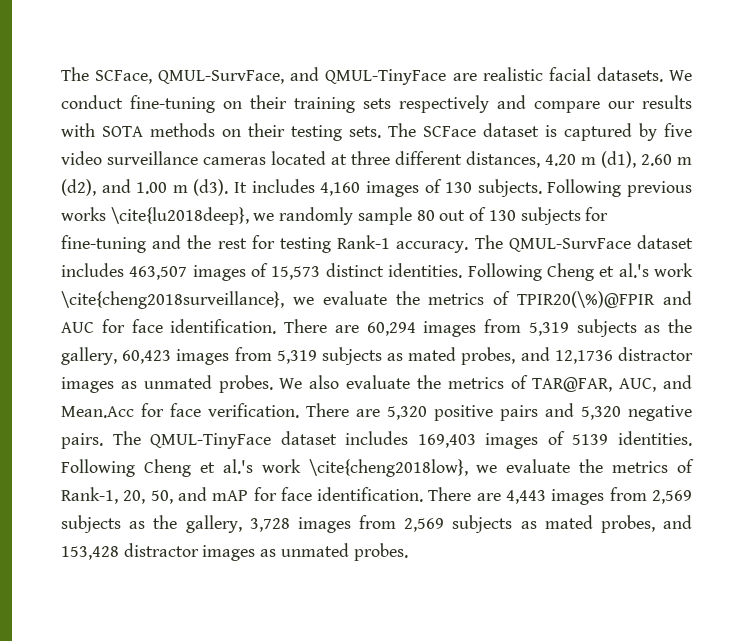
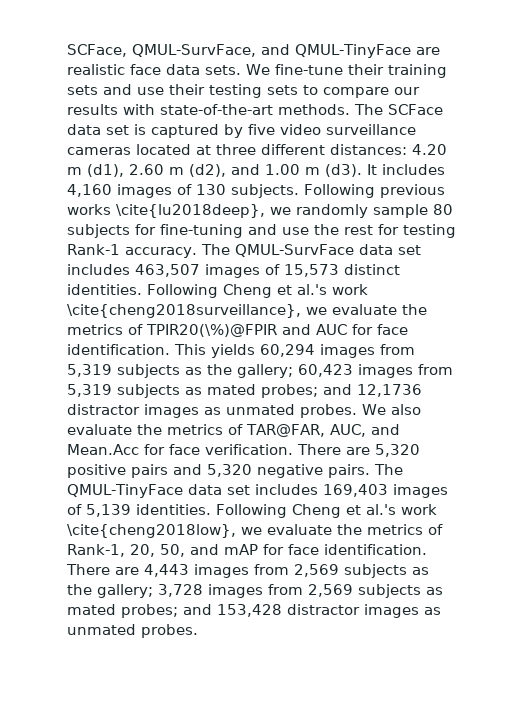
[61,67,89,81] The -> (67, 50) none
[548,67,692,82] [61,95,692,113] [61,123,539,141] facial datasets. We conduct fine-tuning on their training sets respectively and compare our results with SOTA methods on their testing sets. The SCFace dataset -> [130,64,447,78] [67,84,420,98] [67,104,443,115] [67,124,129,135] face data sets. We fine-tune their training sets and use their testing sets to compare our results with state-of-the-art methods. The SCFace data set
[466,151,540,168] distances, -> [330,144,407,155] distances:
[439,207,516,221] out of 130 -> (453, 209) none
(182, 242) none -> [282,227,309,235] use
[637,235,693,249] dataset -> [358,244,421,255] data set
[284,319,359,333] There are -> [174,344,255,358] This yields
[61,347,117,365] gallery, -> [237,364,293,378] gallery;
[461,347,516,365] probes, -> [261,384,318,398] probes;
[280,431,337,445] dataset -> [187,484,250,495] data set
[572,434,609,445] 5139 -> [86,504,131,517] 5,139
[185,515,242,533] gallery, -> [97,584,153,598] gallery;
[600,515,655,533] probes, -> [121,604,178,618] probes;

